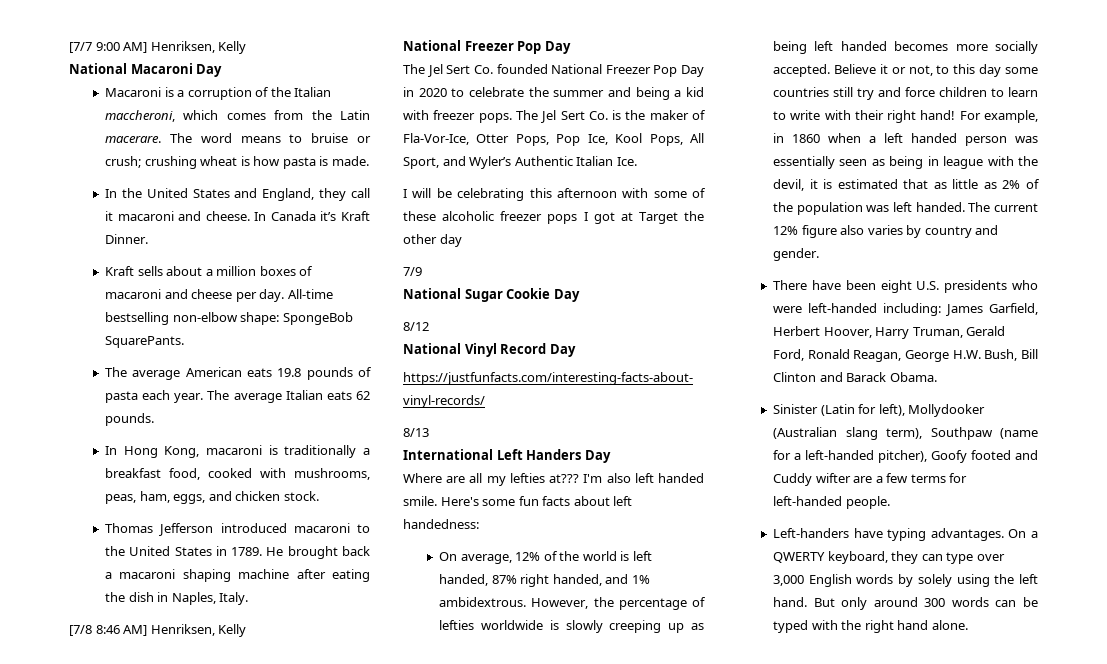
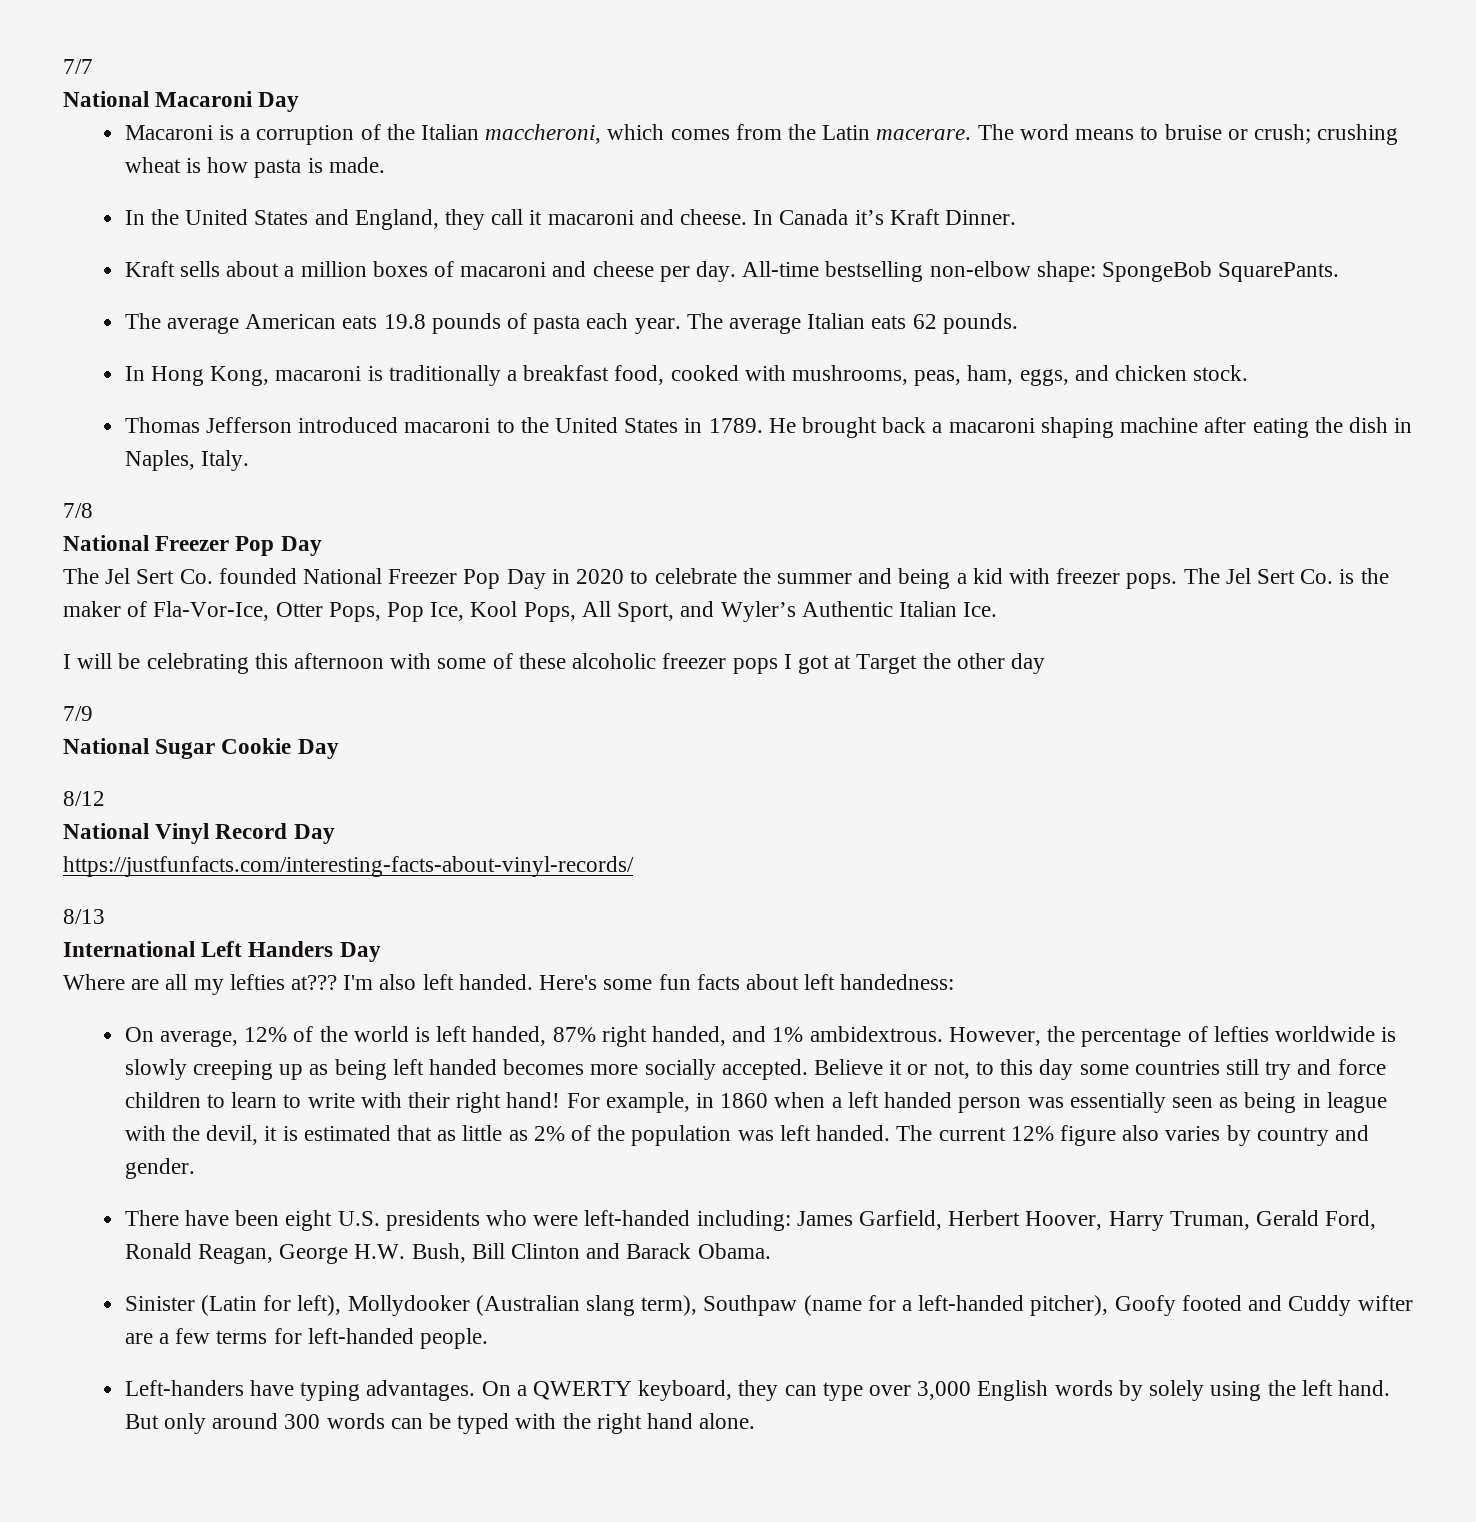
[69,41,247,54] [7/7 9:00 AM] Henriksen, Kelly -> [63,59,93,74] 7/7
[69,624,247,637] [7/8 8:46 AM] Henriksen, Kelly -> [63,503,93,518] 7/8
[658,473,704,483] [403,496,437,506] handed smile. -> [458,974,533,990] handed.

